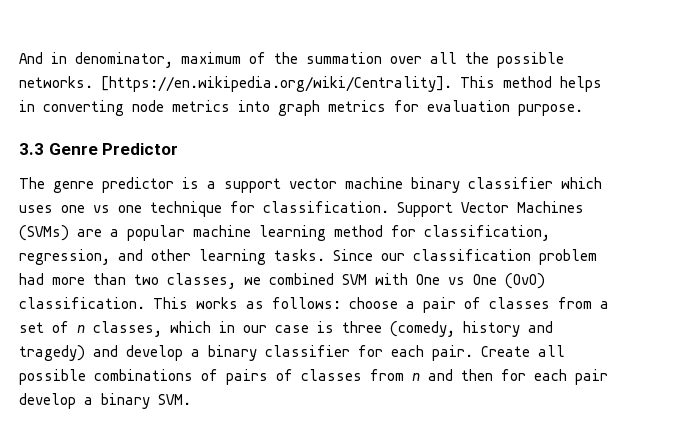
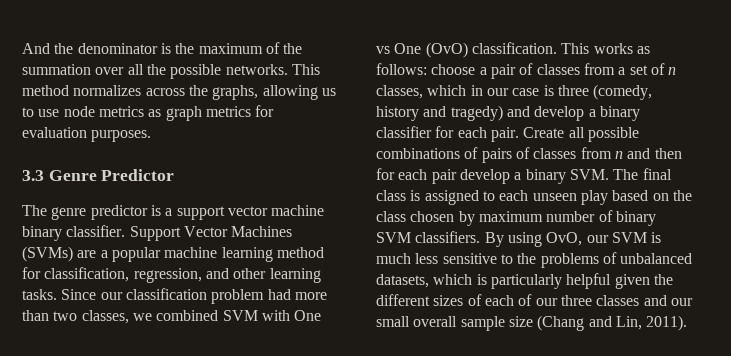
[51,52,173,68] in denominator, -> [54,43,195,54] the denominator is the
[101,76,452,92] [https://en.wikipedia.org/wiki/Centrality]. -> (288, 69) none
[560,76,602,92] [19,100,124,116] helps in converting -> [73,85,336,100] [22,107,60,117] normalizes across the graphs, allowing us to use
[238,100,270,112] into -> [148,109,162,117] as
[518,104,583,116] purpose. -> [91,130,152,142] purposes.
[468,177,602,189] [19,201,389,217] classifier which uses one vs one technique for classification. -> [66,225,126,237] classifier.
(191, 399) none -> [613,168,672,180] [376,190,692,205] [376,210,656,226] [376,231,662,247] [376,252,693,268] [376,273,673,289] [376,294,693,306] [376,315,688,331] The final class is assigned to each unseen play based on the class chosen by maximum number of binary SVM classifiers. By using OvO, our SVM is much less sensitive to the problems of unbalanced datasets, which is particularly helpful given the different sizes of each of our three classes and our small overall sample size (Chang and Lin, 2011).

